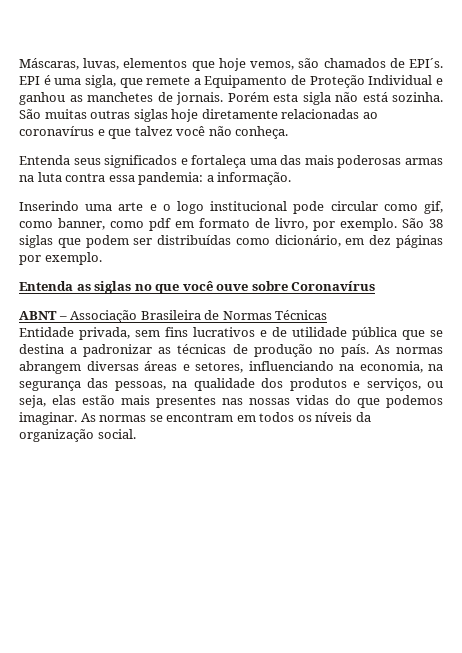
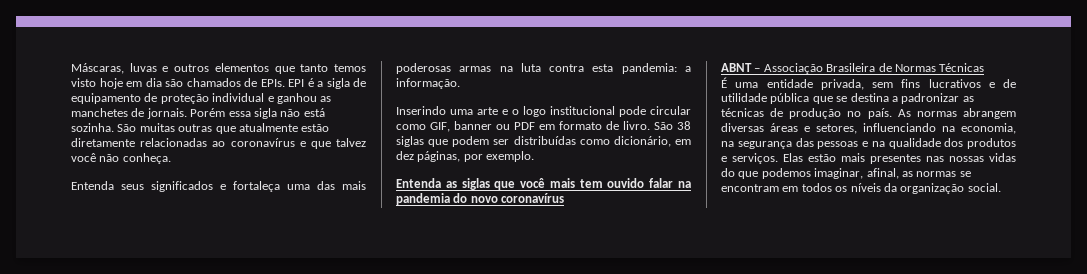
[83,58,295,71] luvas, elementos que hoje vemos, -> [129,63,367,74] [71,78,162,89] luvas e outros elementos que tanto temos visto hoje em dia
[409,58,443,68] EPI´s. -> [260,79,285,87] EPIs.
[54,75,433,88] uma sigla, que remete a Equipamento de Proteção Individual -> [317,78,366,89] [71,93,265,104] a sigla de equipamento de proteção individual
[273,93,298,102] esta -> [228,111,251,117] essa
[133,109,199,122] siglas hoje -> [215,123,330,134] que atualmente estão
[108,175,135,182] essa -> [592,64,614,72] esta
[423,201,443,214] [19,218,397,231] gif, como banner, como pdf em formato de livro, por exemplo. -> [430,121,650,132] GIF, banner ou PDF em formato de livro.
[395,235,443,248] páginas -> [417,151,461,162] páginas,
[134,284,152,291] no -> (490, 184) none
[216,281,376,291] ouve sobre Coronavírus -> [549,178,691,188] [396,193,565,205] mais tem ouvido falar na pandemia do novo coronavírus
[19,327,74,337] Entidade -> [721,77,813,88] É uma entidade
[114,381,166,391] pessoas, -> [817,141,868,149] pessoas e
[366,378,443,391] [19,395,76,408] serviços, ou seja, elas -> [732,153,803,164] serviços. Elas
[19,412,96,425] imaginar. As -> [814,168,913,179] imaginar, afinal, as

